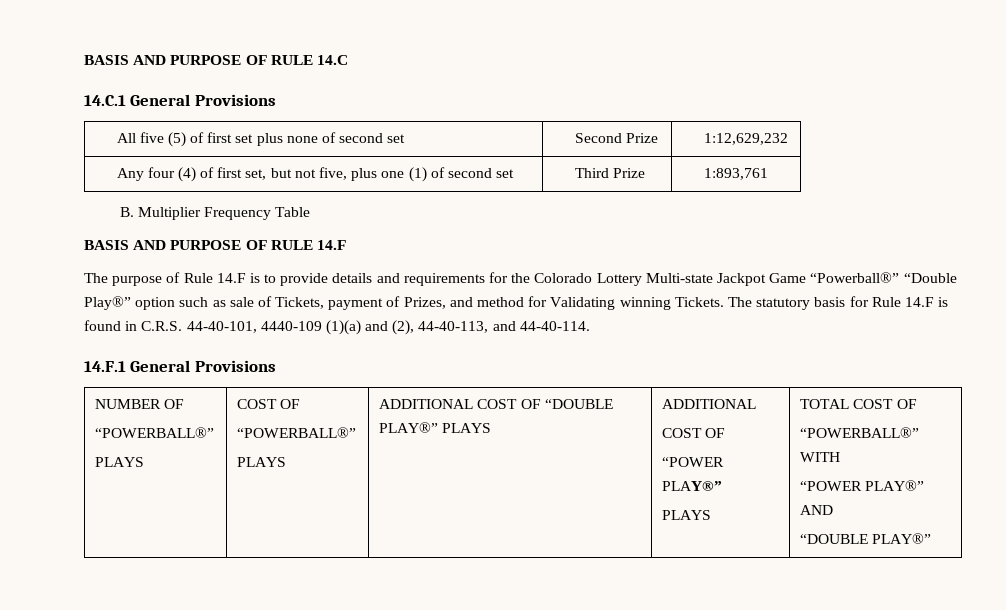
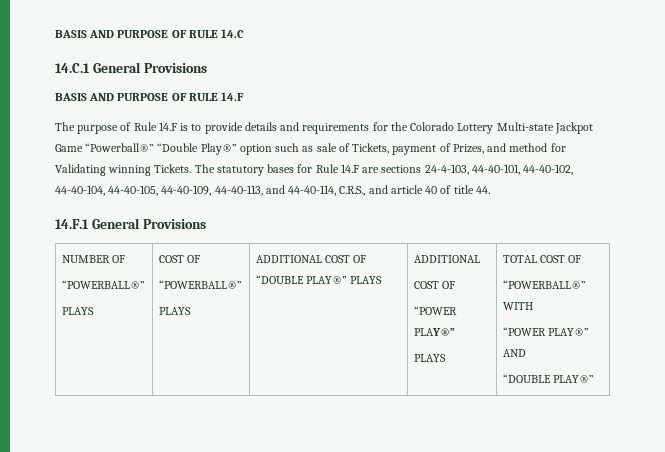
[116,132,406,147] [574,133,658,143] [703,133,788,145] [116,167,515,182] [574,168,645,178] [703,168,768,180] [119,207,311,220] // All five (5) of first set plus none of second set | Second Prize | 1:12,629,232 // Any four (4) of first set, but not five, plus one (1) of second set | Third Prize | 1:893,761 // B. Multiplier Frequency Table -> (207, 68) none
[814,297,846,307] basis -> [267,164,295,173] bases
[938,297,949,307] [84,320,590,335] is found in C.R.S. 44-40-101, 4440-109 (1)(a) and (2), 44-40-113, and 44-40-114. -> [362,164,574,175] [55,185,490,196] are sections 24-4-103, 44-40-101, 44-40-102, 44-40-104, 44-40-105, 44-40-109, 44-40-113, and 44-40-114, C.R.S., and article 40 of title 44.

